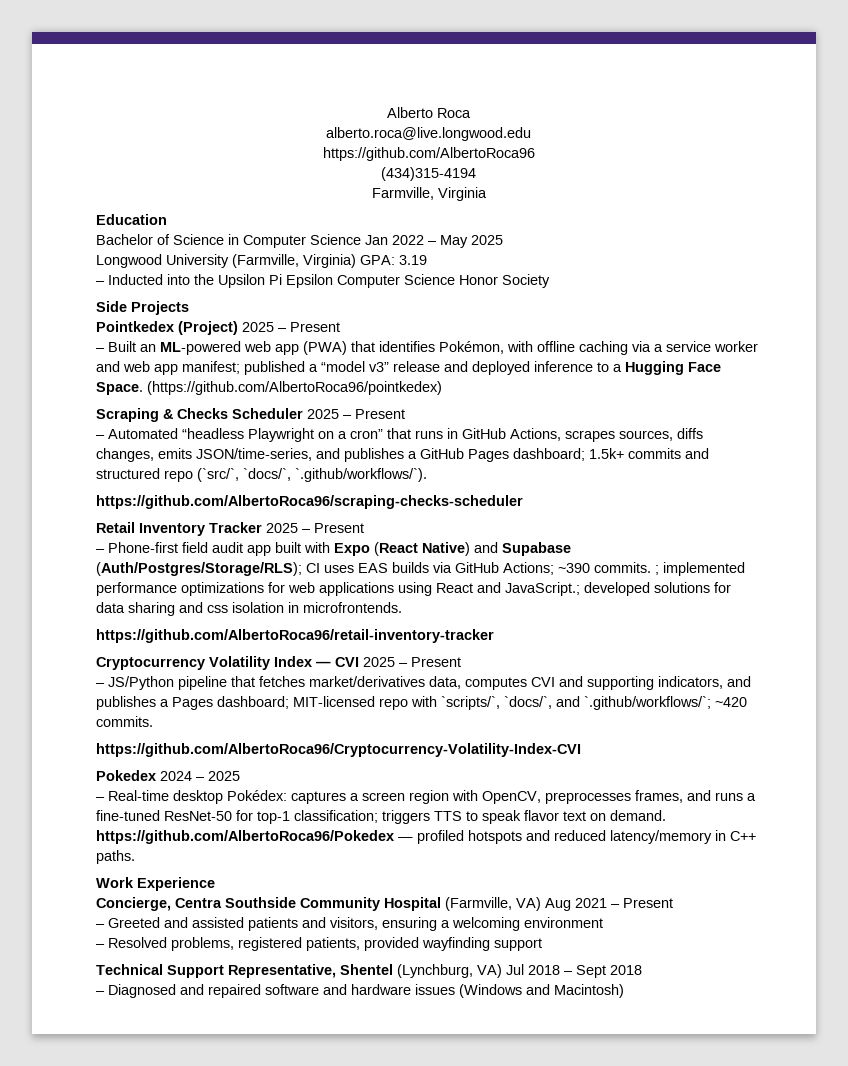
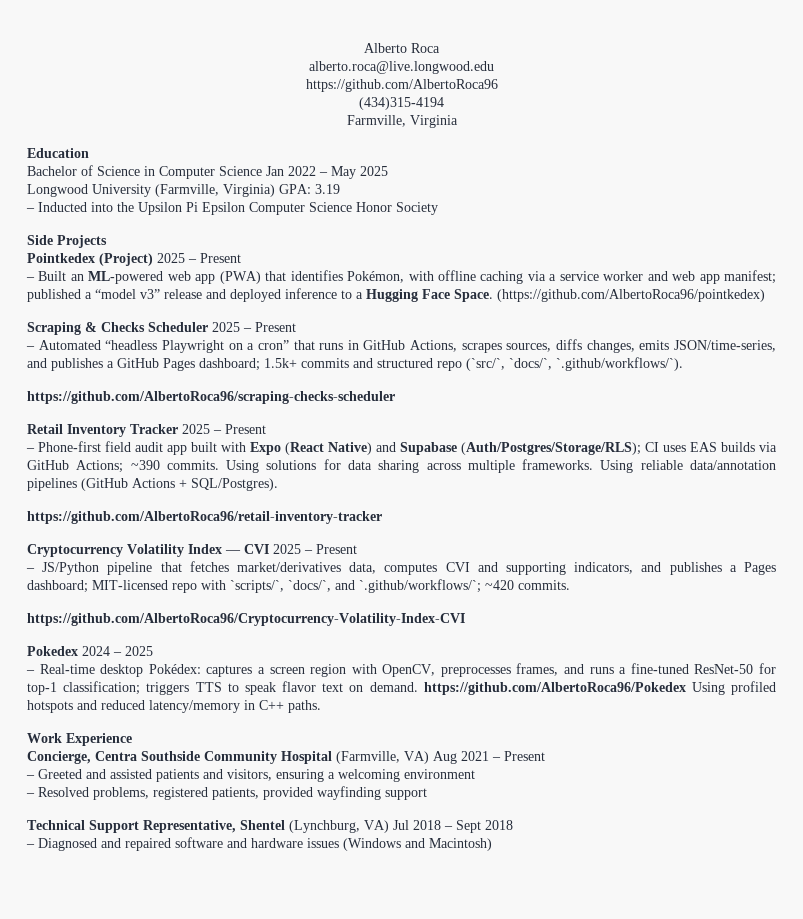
[655,562,745,576] [96,582,731,596] [96,602,402,616] ; implemented performance optimizations for web applications using React and JavaScript.; developed solutions for data sharing and css isolation in microfrontends. -> [226,459,777,473] [27,478,278,491] Using solutions for data sharing across multiple frameworks. Using reliable data/annotation pipelines (GitHub Actions + SQL/Postgres).
[398,837,413,841] — -> [691,682,725,695] Using

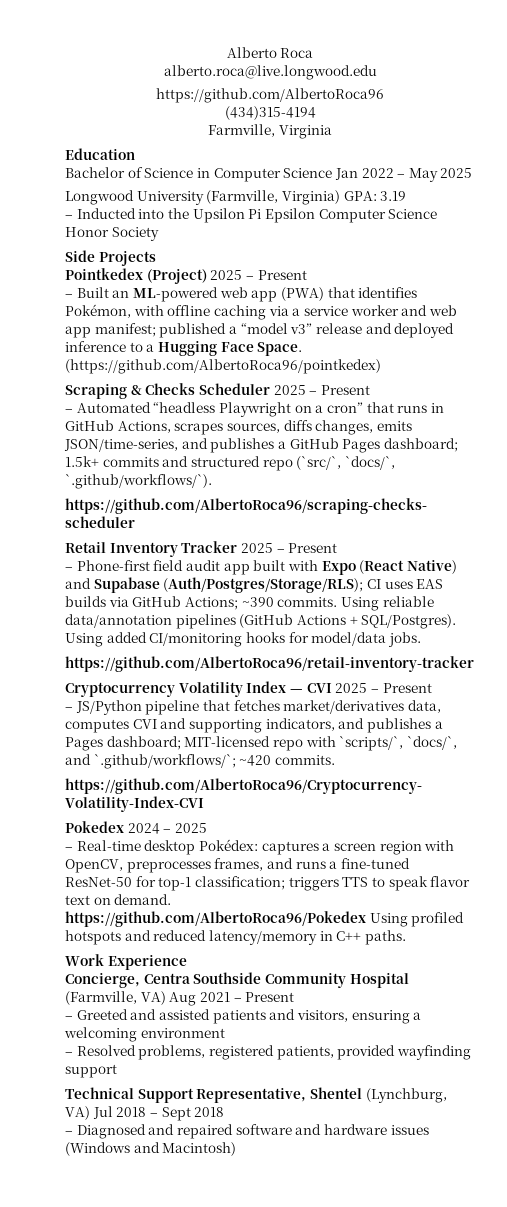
[266,459,634,473] solutions for data sharing across multiple frameworks. Using -> (379, 604) none
(278, 484) none -> [65,632,421,647] Using added CI/monitoring hooks for model/data jobs.

